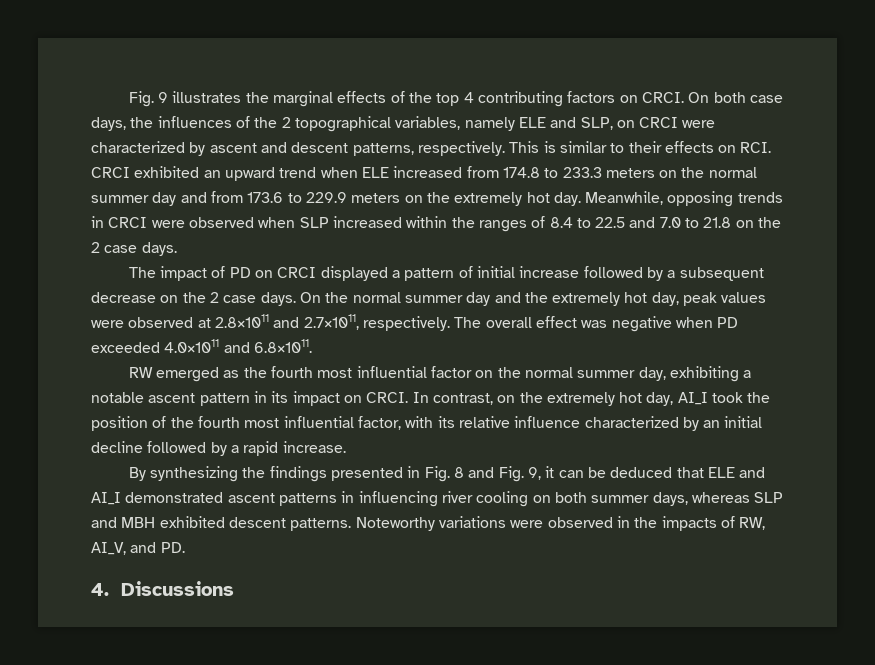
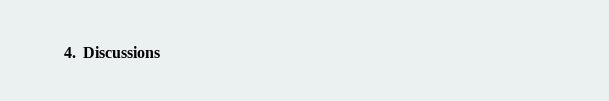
[128,91,783,107] [91,116,716,132] [91,141,772,156] [91,166,757,181] [91,191,783,207] [91,216,782,232] [91,242,177,256] [128,266,764,281] [91,292,767,306] [91,314,739,332] [91,339,312,353] [128,366,752,382] [91,391,771,406] [91,416,763,431] [91,441,346,456] [128,466,766,482] [91,491,784,507] [91,516,766,531] [91,542,185,555] Fig. 9 illustrates the marginal effects of the top 4 contributing factors on CRCI. On both case days, the influences of the 2 topographical variables, namely ELE and SLP, on CRCI were characterized by ascent and descent patterns, respectively. This is similar to their effects on RCI. CRCI exhibited an upward trend when ELE increased from 174.8 to 233.3 meters on the normal summer day and from 173.6 to 229.9 meters on the extremely hot day. Meanwhile, opposing trends in CRCI were observed when SLP increased within the ranges of 8.4 to 22.5 and 7.0 to 21.8 on the 2 case days. // The impact of PD on CRCI displayed a pattern of initial increase followed by a subsequent decrease on the 2 case days. On the normal summer day and the extremely hot day, peak values were observed at 2.8×1011 and 2.7×1011, respectively. The overall effect was negative when PD exceeded 4.0×1011 and 6.8×1011. // RW emerged as the fourth most influential factor on the normal summer day, exhibiting a notable ascent pattern in its impact on CRCI. In contrast, on the extremely hot day, AI_I took the position of the fourth most influential factor, with its relative influence characterized by an initial decline followed by a rapid increase. // By synthesizing the findings presented in Fig. 8 and Fig. 9, it can be deduced that ELE and AI_I demonstrated ascent patterns in influencing river cooling on both summer days, whereas SLP and MBH exhibited descent patterns. Noteworthy variations were observed in the impacts of RW, AI_V, and PD. // -> (64, 52) none

